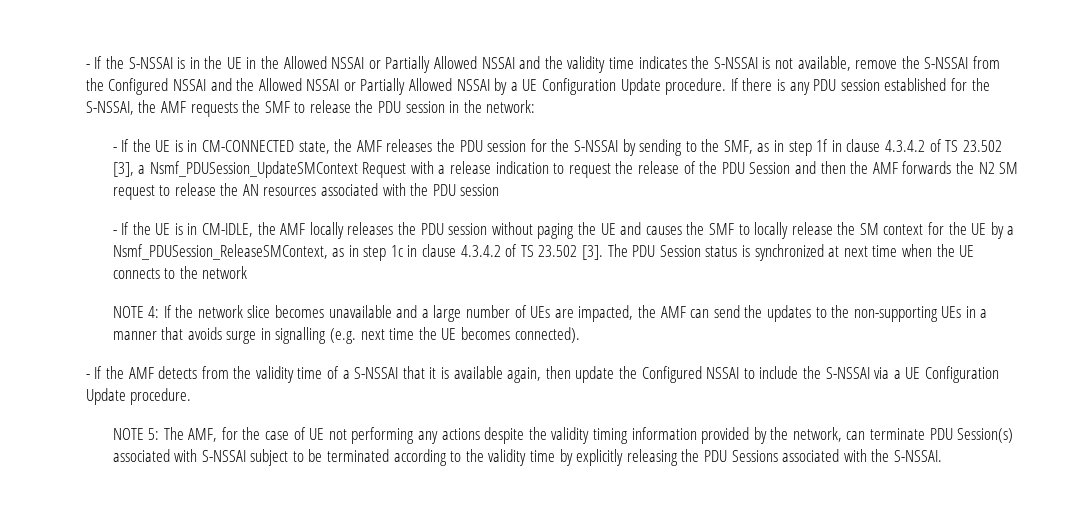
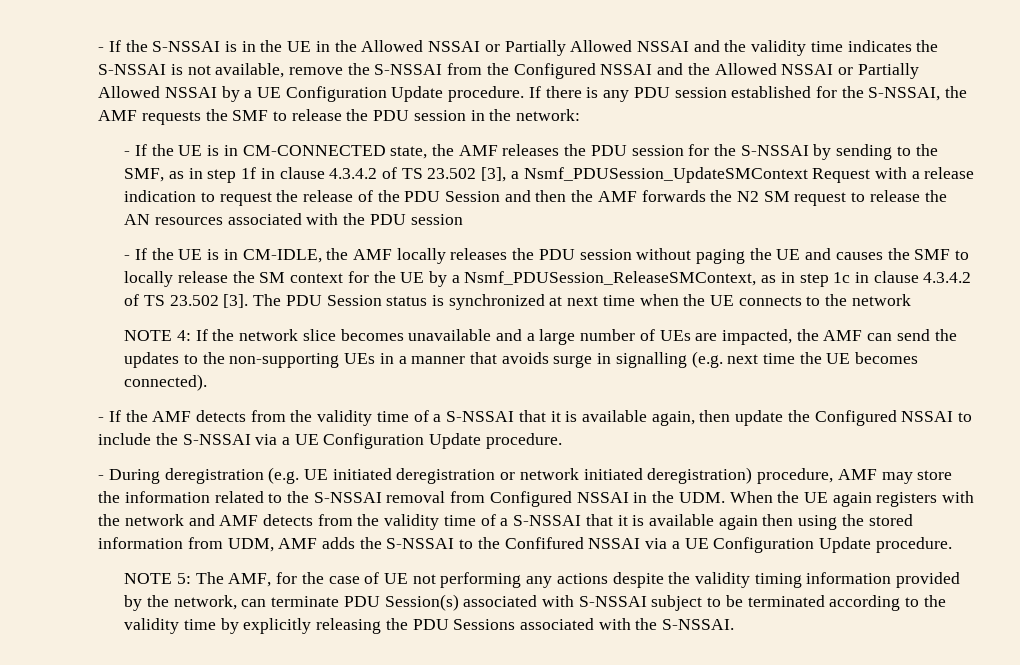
(192, 396) none -> [98,467,953,484] [98,491,975,507] [98,514,913,530] [98,537,952,553] // - During deregistration (e.g. UE initiated deregistration or network initiated deregistration) procedure, AMF may store the information related to the S-NSSAI removal from Configured NSSAI in the UDM. When the UE again registers with the network and AMF detects from the validity time of a S-NSSAI that it is available again then using the stored information from UDM, AMF adds the S-NSSAI to the Confifured NSSAI via a UE Configuration Update procedure.

